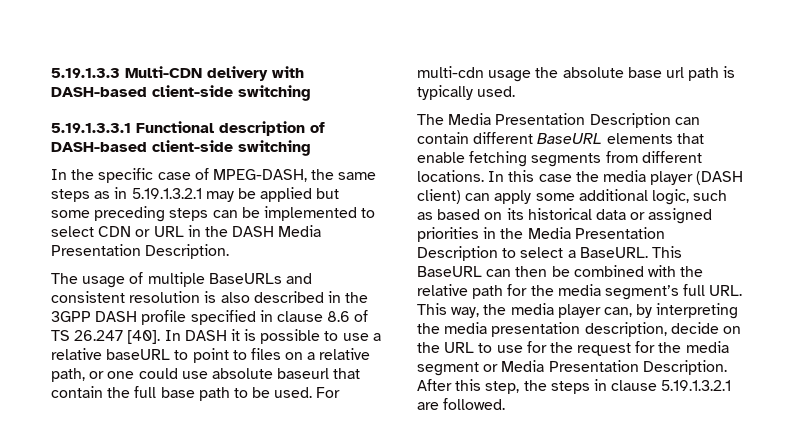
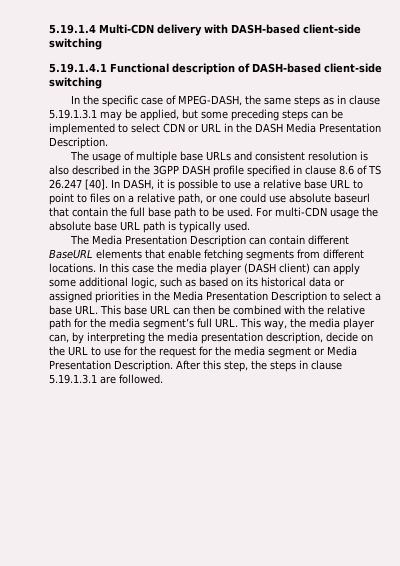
[51,68,120,78] 5.19.1.3.3 -> [49,24,96,34] 5.19.1.4
[51,123,131,133] 5.19.1.3.3.1 -> [49,63,107,73] 5.19.1.4.1
[131,188,202,199] 5.19.1.3.2.1 -> [349,95,381,105] [49,109,97,119] clause 5.19.1.3.1
[260,187,313,202] applied -> [140,109,179,121] applied,
[208,273,282,284] BaseURLs -> [180,151,232,161] base URLs
[184,330,227,341] DASH -> [123,179,154,190] DASH,
[106,349,171,360] baseURL -> [304,179,350,189] base URL
[417,66,484,78] multi-cdn -> [275,207,327,217] multi-CDN
[665,67,684,78] url -> [120,221,140,231] URL
[579,246,682,258] [417,266,482,277] BaseURL. This BaseURL -> [49,305,170,315] base URL. This base URL
[661,380,732,391] 5.19.1.3.2.1 -> [49,374,97,384] 5.19.1.3.1

